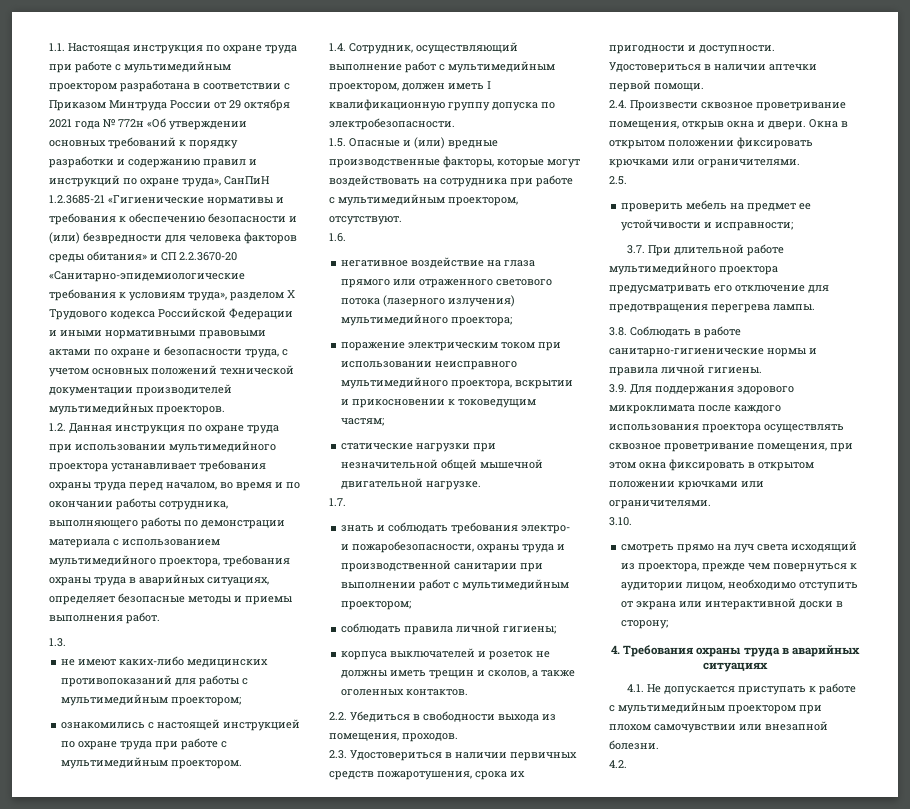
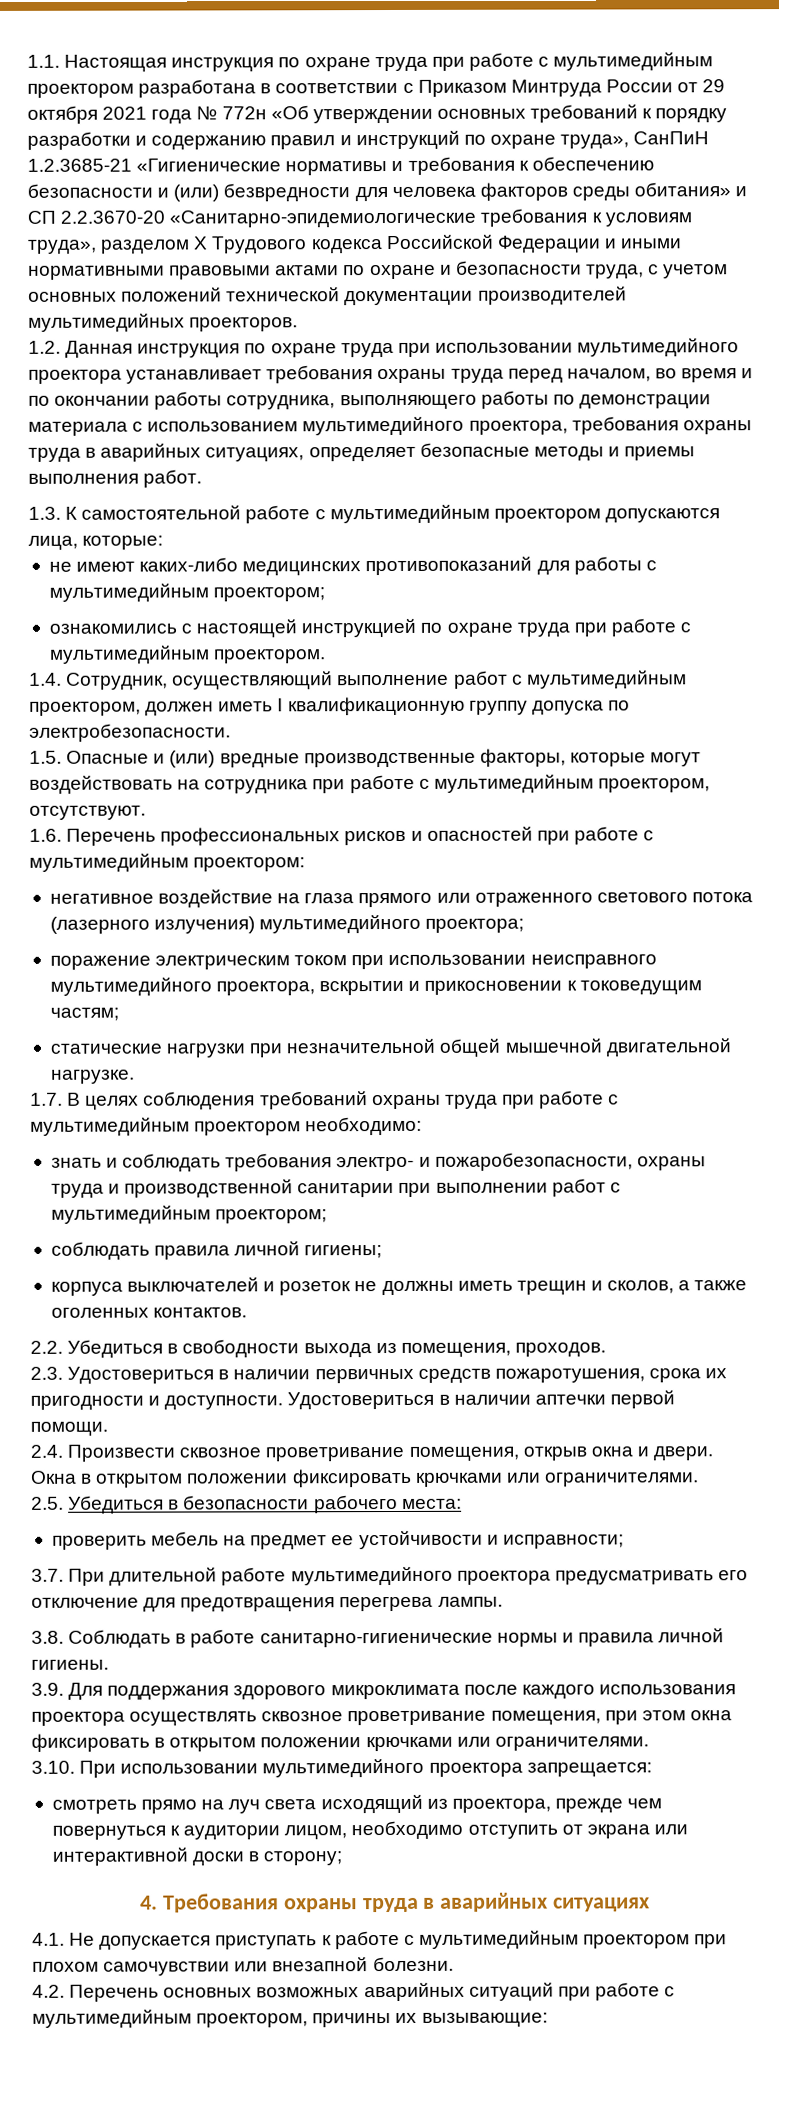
(66, 642) none -> [65,504,720,524] [28,535,164,550] К самостоятельной работе с мультимедийным проектором допускаются лица, которые:
(346, 237) none -> [66,826,655,846] [29,853,306,872] Перечень профессиональных рисков и опасностей при работе с мультимедийным проектором:
(346, 502) none -> [67,1090,620,1110] [30,1116,423,1136] В целях соблюдения требований охраны труда при работе с мультимедийным проектором необходимо:
(627, 180) none -> [68,1494,462,1514] Убедиться в безопасности рабочего места:
(632, 521) none -> [79,1758,652,1778] При использовании мультимедийного проектора запрещается:
(627, 764) none -> [69,1982,676,2002] [32,2009,548,2028] Перечень основных возможных аварийных ситуаций при работе с мультимедийным проектором, причины их вызывающие:

